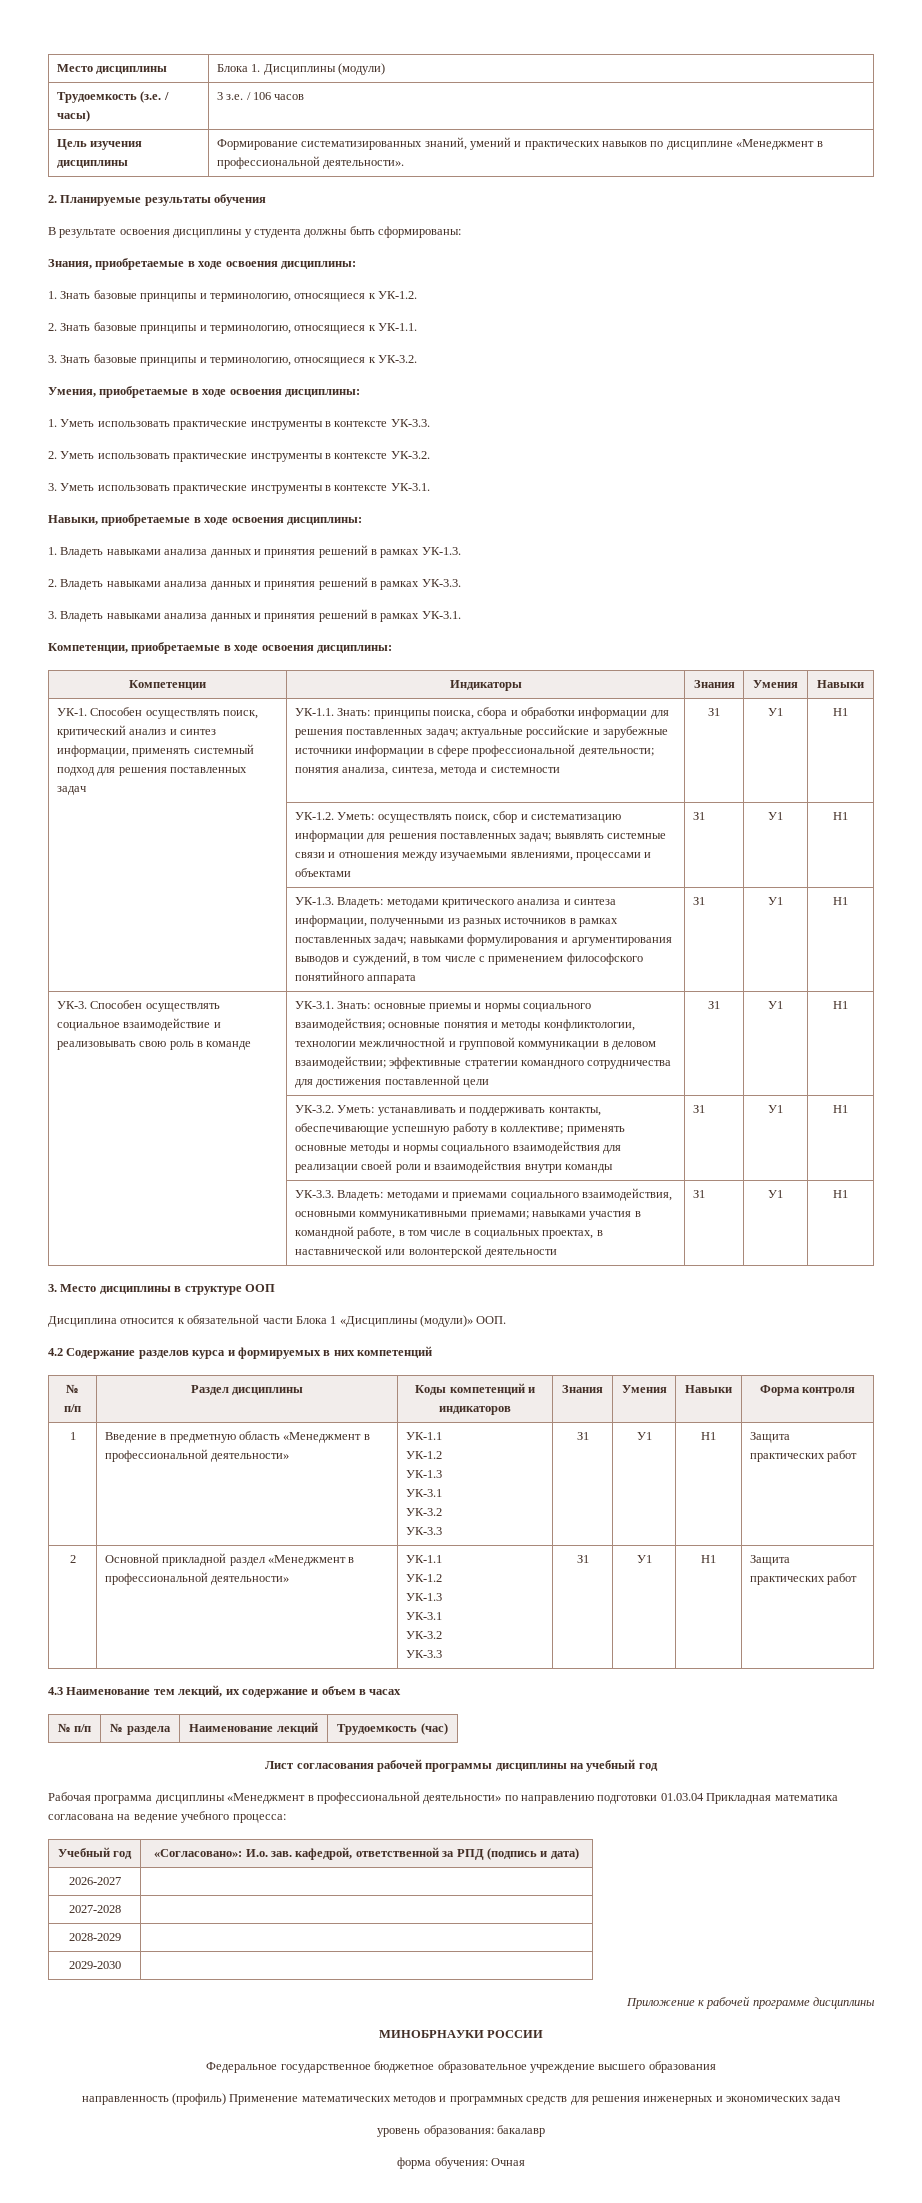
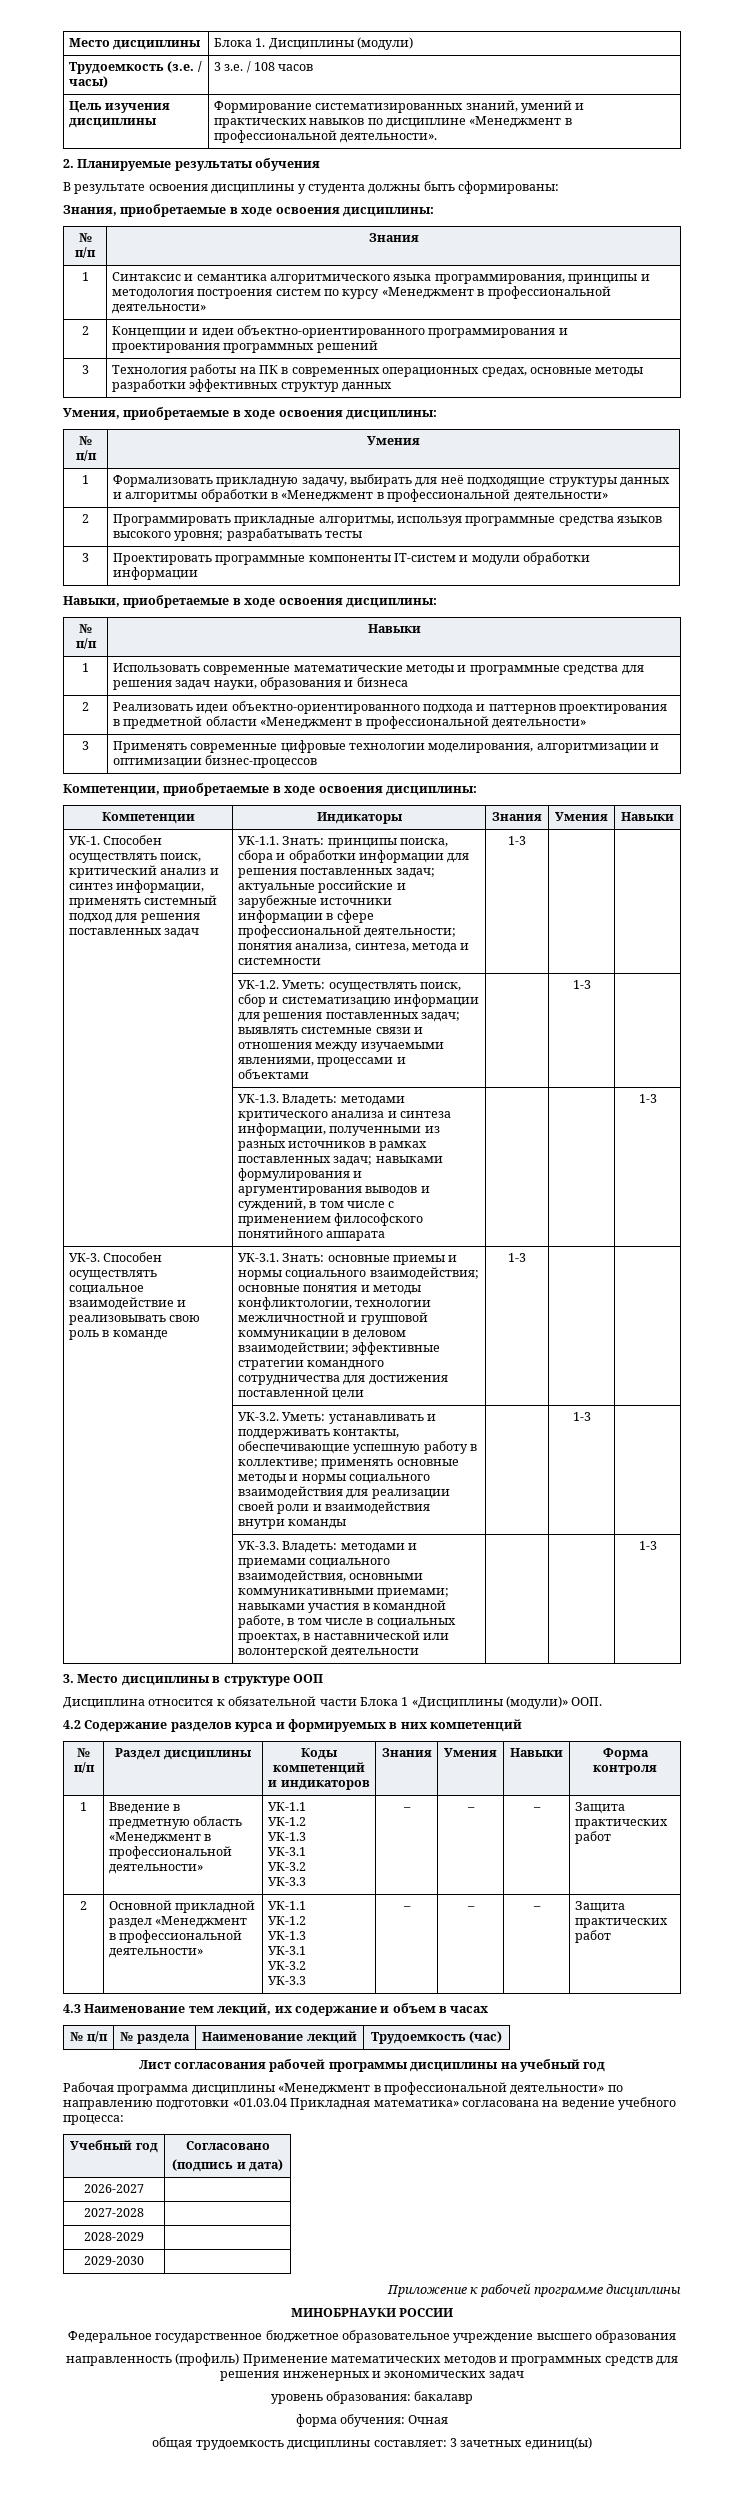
[252,92,271,100] 106 -> [254,62,276,71] 108
[48,290,417,302] [48,322,417,334] [48,354,417,366] // 1. Знать базовые принципы и терминологию, относящиеся к УК-1.2. // 2. Знать базовые принципы и терминологию, относящиеся к УК-1.1. // 3. Знать базовые принципы и терминологию, относящиеся к УК-3.2. -> [78,233,92,242] [75,247,96,258] [368,233,419,242] [81,272,89,281] [111,272,650,284] [111,286,611,299] [111,304,206,314] [81,326,89,335] [111,325,568,338] [111,340,378,353] [81,365,89,374] [111,364,644,377] [111,379,393,392] // № п/п | Знания // 1 | Синтаксис и семантика алгоритмического языка программирования, принципы и методология построения систем по курсу «Менеджмент в профессиональной деятельности» // 2 | Концепции и идеи объектно-ориентированного программирования и проектирования программных решений // 3 | Технология работы на ПК в современных операционных средах, основные методы разработки эффективных структур данных
[48,419,430,430] [48,451,430,462] [48,483,430,494] // 1. Уметь использовать практические инструменты в контексте УК-3.3. // 2. Уметь использовать практические инструменты в контексте УК-3.2. // 3. Уметь использовать практические инструменты в контексте УК-3.1. -> [79,436,92,445] [75,450,97,461] [367,436,420,445] [82,475,89,484] [112,474,670,487] [112,489,608,502] [82,514,89,523] [112,514,663,526] [112,528,363,541] [82,553,89,562] [112,552,591,565] [112,567,198,580] // № п/п | Умения // 1 | Формализовать прикладную задачу, выбирать для неё подходящие структуры данных и алгоритмы обработки в «Менеджмент в профессиональной деятельности» // 2 | Программировать прикладные алгоритмы, используя программные средства языков высокого уровня; разрабатывать тесты // 3 | Проектировать программные компоненты IT-систем и модули обработки информации
[48,545,461,558] [48,577,461,590] [48,609,461,622] // 1. Владеть навыками анализа данных и принятия решений в рамках УК-1.3. // 2. Владеть навыками анализа данных и принятия решений в рамках УК-3.3. // 3. Владеть навыками анализа данных и принятия решений в рамках УК-3.1. -> [79,624,92,633] [75,638,97,649] [367,624,421,633] [82,663,89,672] [112,663,644,675] [112,677,408,690] [82,702,89,711] [112,701,668,714] [112,716,587,729] [82,741,89,750] [112,740,660,753] [112,755,318,768] // № п/п | Навыки // 1 | Использовать современные математические методы и программные средства для решения задач науки, образования и бизнеса // 2 | Реализовать идеи объектно-ориентированного подхода и паттернов проектирования в предметной области «Менеджмент в профессиональной деятельности» // 3 | Применять современные цифровые технологии моделирования, алгоритмизации и оптимизации бизнес-процессов
[708,708,720,716] [768,708,783,716] [833,708,848,716] З1 | У1 | Н1 -> [508,836,526,845] 1-3 | |
[692,812,705,820] [768,812,783,820] [833,812,848,820] З1 | У1 | Н1 -> [572,980,591,989] | 1-3 |
[692,897,705,905] [768,897,783,905] [833,897,848,905] З1 | У1 | Н1 -> [638,1094,657,1103] | | 1-3
[708,1001,720,1009] [768,1001,783,1009] [833,1001,848,1009] З1 | У1 | Н1 -> [508,1253,526,1262] 1-3 | |
[692,1105,705,1113] [768,1105,783,1113] [833,1105,848,1113] З1 | У1 | Н1 -> [572,1412,591,1421] | 1-3 |
[692,1190,705,1198] [768,1190,783,1198] [833,1190,848,1198] З1 | У1 | Н1 -> [638,1541,657,1550] | | 1-3
[576,1432,589,1440] [636,1432,652,1440] [701,1432,716,1440] З1 | У1 | Н1 -> [402,1807,411,1811] [466,1807,475,1811] [532,1807,541,1811] – | – | –
[576,1555,589,1563] [636,1555,652,1563] [701,1555,716,1563] З1 | У1 | Н1 -> [402,1906,411,1910] [466,1906,475,1910] [532,1906,541,1910] – | – | –
[660,1793,838,1804] 01.03.04 Прикладная математика -> [232,2098,459,2110] «01.03.04 Прикладная математика»
[154,1847,484,1860] «Согласовано»: И.о. зав. кафедрой, ответственной за РПД -> [185,2141,270,2150] Согласовано //
(525, 2162) none -> [152,2437,592,2450] // общая трудоемкость дисциплины составляет: 3 зачетных единиц(ы)

